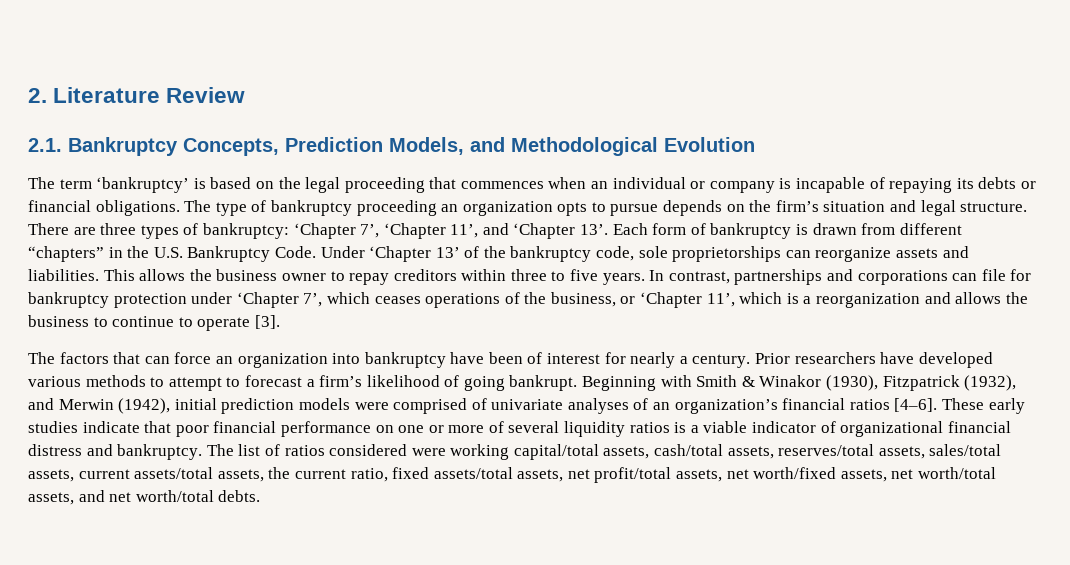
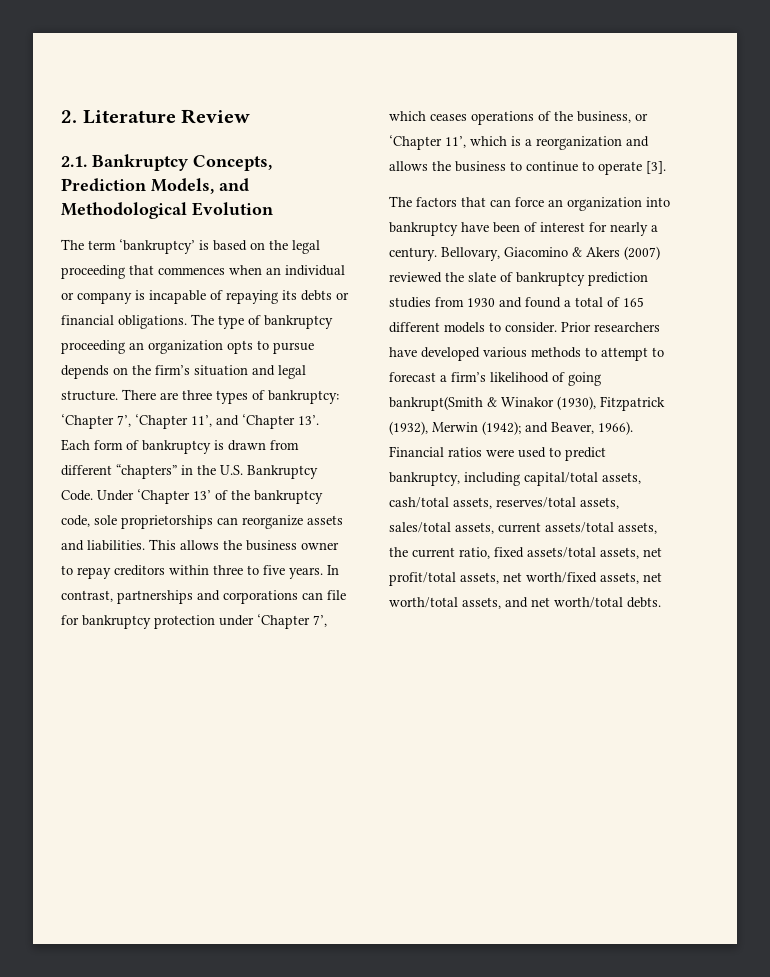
(751, 361) none -> [441,246,660,261] [389,272,648,286] [389,297,644,308] [389,322,557,333] Bellovary, Giacomino & Akers (2007) reviewed the slate of bankruptcy prediction studies from 1930 and found a total of 165 different models to consider.
[509,375,738,391] bankrupt. Beginning with Smith -> [389,396,483,411] bankrupt(Smith
[28,398,1025,414] [28,421,1011,437] [28,444,510,460] and Merwin (1942), initial prediction models were comprised of univariate analyses of an organization’s financial ratios [4–6]. These early studies indicate that poor financial performance on one or more of several liquidity ratios is a viable indicator of organizational financial distress and bankruptcy. The list of ratios considered were working -> [432,421,633,435] [389,446,606,461] [389,472,520,486] Merwin (1942); and Beaver, 1966). Financial ratios were used to predict bankruptcy, including

